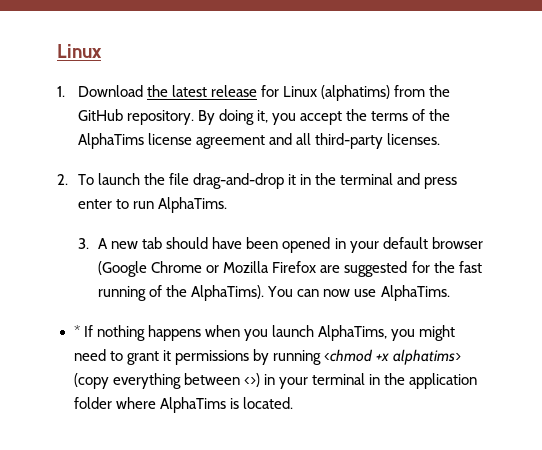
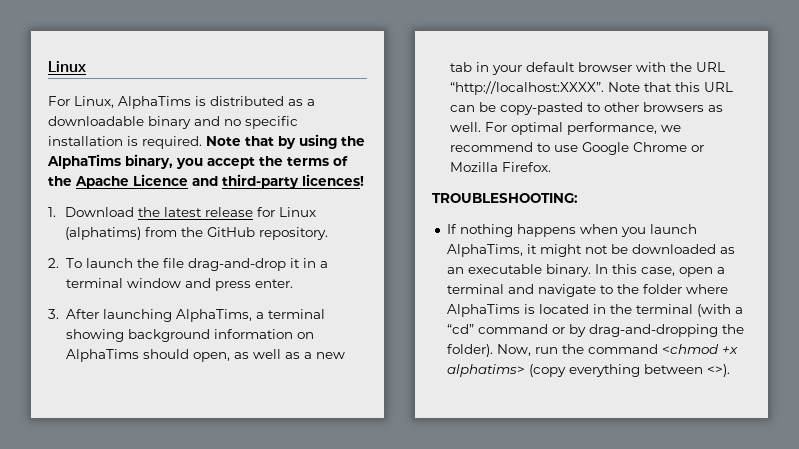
[57,44,102,58] Linux -> [48,61,86,73] [48,96,315,109] [48,116,298,129] [48,134,365,149] [47,154,348,169] [48,174,364,189] Linux // For Linux, AlphaTims is distributed as a downloadable binary and no specific installation is required. Note that by using the AlphaTims binary, you accept the terms of the Apache Licence and third-party licences!
[197,109,451,125] [77,133,440,149] By doing it, you accept the terms of the AlphaTims license agreement and all third-party licenses. -> (328, 233) none
[314,173,458,189] [77,197,227,213] [77,237,483,253] [98,261,482,277] [98,285,450,301] [73,325,80,337] the terminal and press enter to run AlphaTims. // 3. A new tab should have been opened in your default browser (Google Chrome or Mozilla Firefox are suggested for the fast running of the AlphaTims). You can now use AlphaTims. // * -> [319,261,328,268] [65,278,293,291] [48,309,325,322] [65,329,314,342] [65,349,345,362] [449,62,725,75] [449,81,733,95] [449,102,723,115] [449,122,681,135] [449,142,704,155] [449,162,551,172] [432,193,578,203] a terminal window and press enter. // 3. After launching AlphaTims, a terminal showing background information on AlphaTims should open, as well as a new tab in your default browser with the URL “http://localhost:XXXX”. Note that this URL can be copy-pasted to other browsers as well. For optimal performance, we recommend to use Google Chrome or Mozilla Firefox. // TROUBLESHOOTING: //
[390,325,455,341] [73,349,321,365] you might need to grant it permissions by running -> [526,244,735,257] [446,264,725,277] [446,284,728,297] [446,304,743,317] [446,324,744,337] [446,344,658,357] it might not be downloaded as an executable binary. In this case, open a terminal and navigate to the folder where AlphaTims is located in the terminal (with a “cd” command or by drag-and-dropping the folder). Now, run the command
[243,373,477,389] [73,397,293,413] <>) in your terminal in the application folder where AlphaTims is located. -> [706,364,730,377] <>).

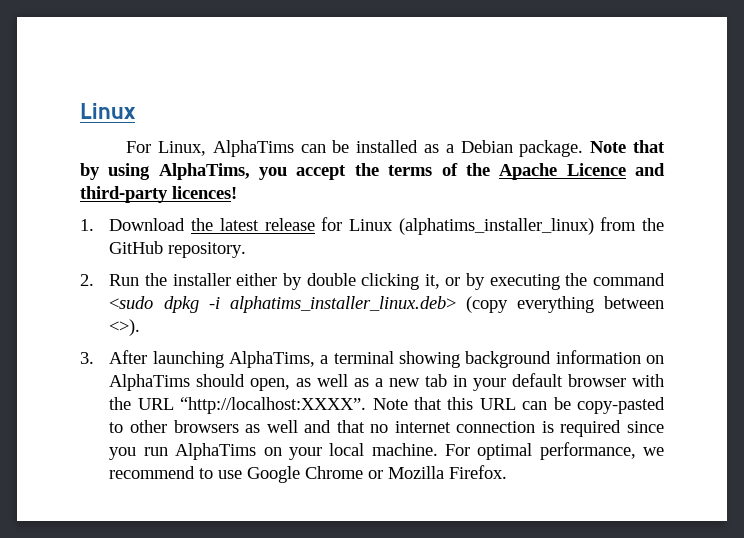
[195,96,315,106] [48,116,298,129] [48,136,202,149] is distributed as a downloadable binary and no specific installation is required. -> [300,140,584,157] can be installed as a Debian package.
[341,136,365,146] [47,154,173,169] the AlphaTims binary, -> [158,163,250,180] AlphaTims,
[64,227,141,240] (alphatims) -> [398,218,594,235] (alphatims_installer_linux)
[65,258,328,271] [65,278,293,291] To launch the file drag-and-drop it in a terminal window and press enter. -> [109,273,665,290] [109,296,665,313] [109,319,141,336] Run the installer either by double clicking it, or by executing the command <sudo dpkg -i alphatims_installer_linux.deb> (copy everything between <>).
[449,122,481,132] well. -> [266,420,665,437] [109,443,438,460] well and that no internet connection is required since you run AlphaTims on your local machine.
[432,193,578,203] [446,224,697,237] [446,244,735,257] [446,264,725,277] [446,284,728,297] [446,304,743,317] [446,324,744,337] [446,344,738,357] [446,364,730,377] // TROUBLESHOOTING: // If nothing happens when you launch AlphaTims, it might not be downloaded as an executable binary. In this case, open a terminal and navigate to the folder where AlphaTims is located in the terminal (with a “cd” command or by drag-and-dropping the folder). Now, run the command <chmod +x alphatims> (copy everything between <>). -> (508, 472) none

